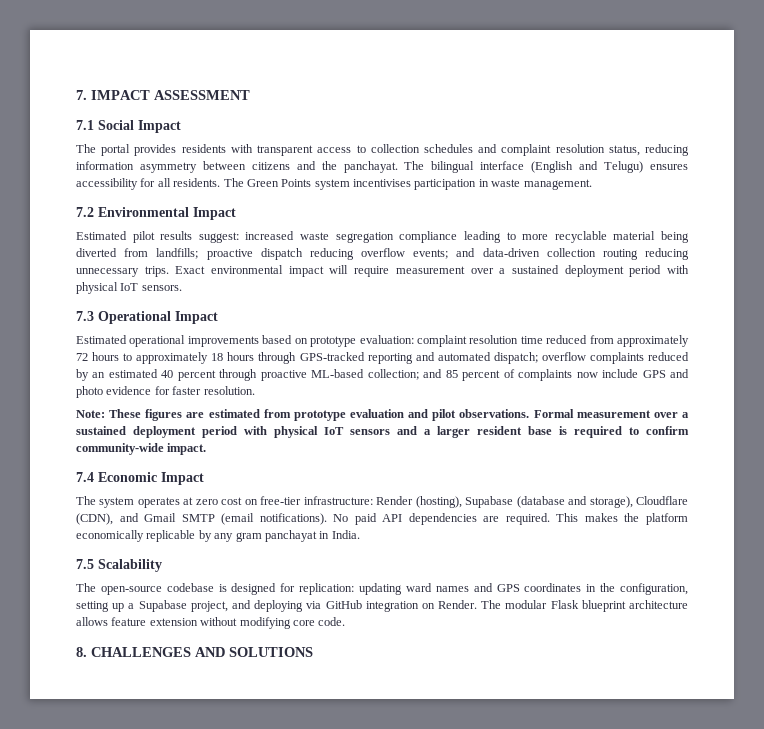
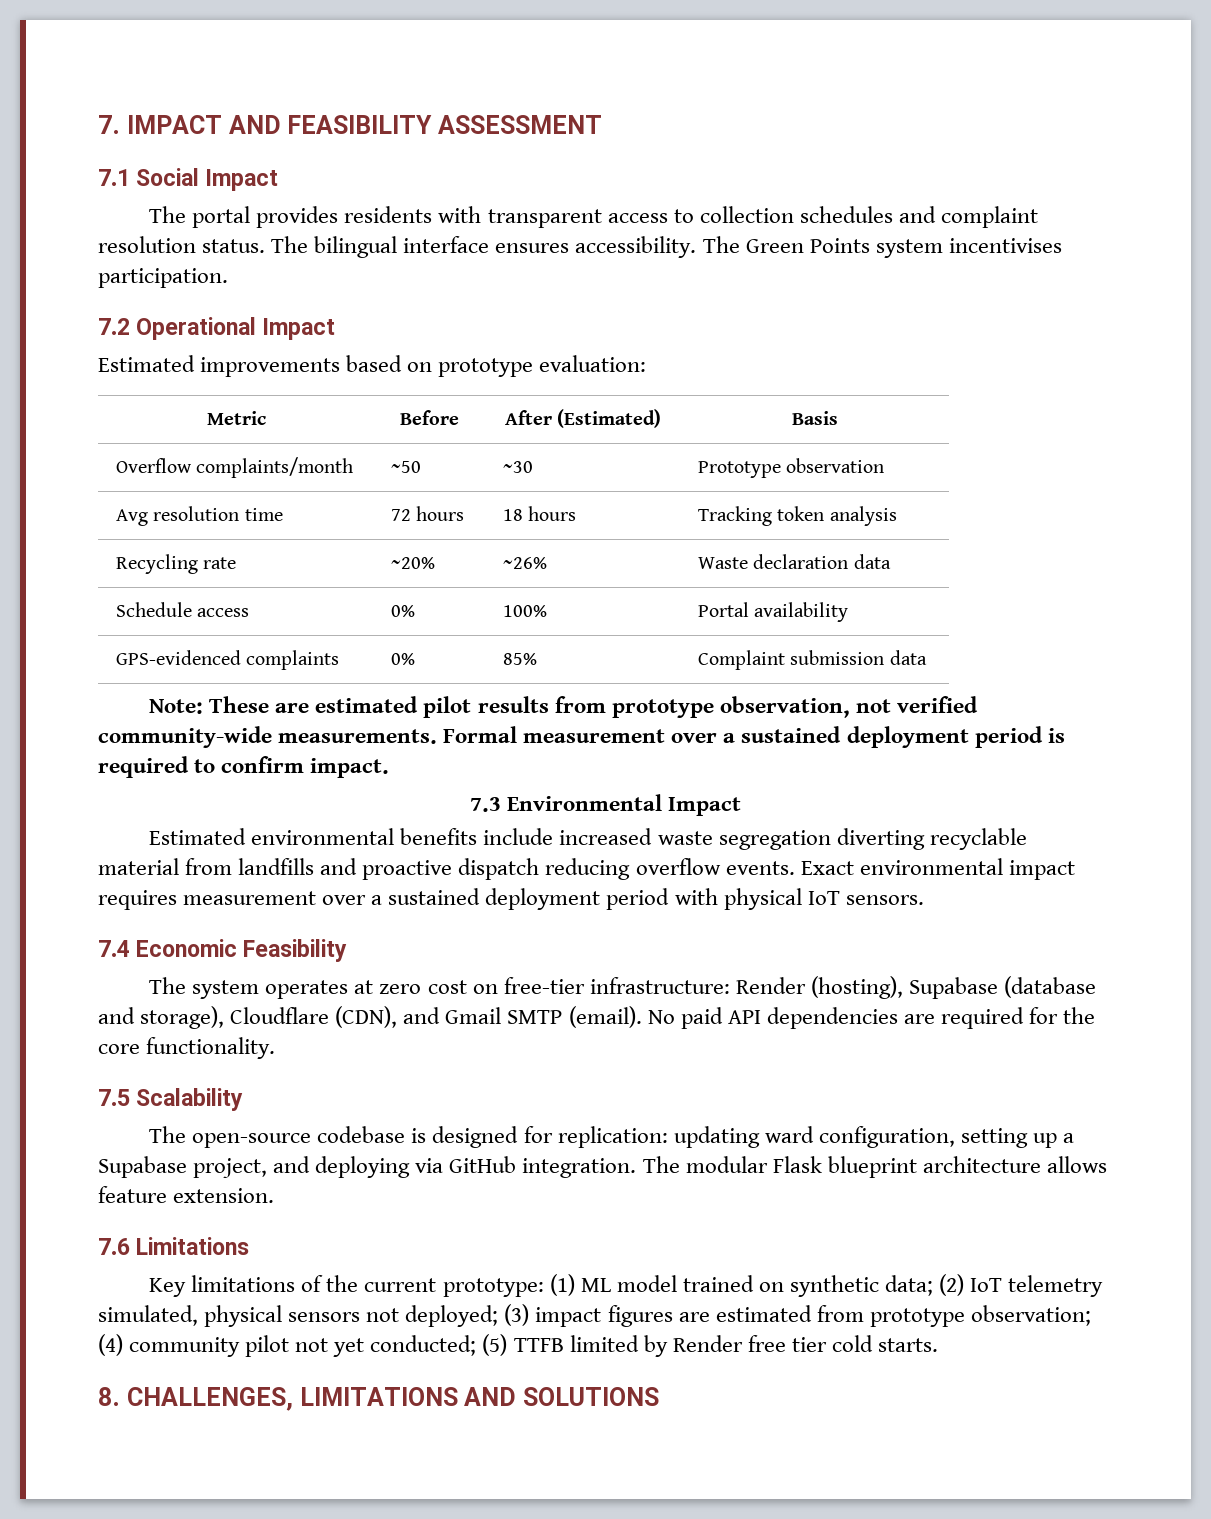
(150, 95) none -> [228,115,433,134] AND FEASIBILITY
[608,144,689,156] [76,161,688,173] [76,178,221,190] status, reducing information asymmetry between citizens and the panchayat. The bilingual interface (English and Telugu) ensures accessibility for all residents. -> [202,236,697,258] status. The bilingual interface ensures accessibility.
[414,179,592,190] [76,207,236,220] [76,231,690,243] [76,248,689,260] [76,266,169,277] participation in waste management. // 7.2 Environmental Impact // Estimated pilot results suggest: increased waste segregation compliance leading to more recyclable material being diverted from landfills; proactive dispatch reducing overflow events; and data-driven collection routing reducing unnecessary trips. -> [98,268,228,288] [98,317,336,340] [98,355,647,377] [206,411,266,425] [400,410,460,425] [504,409,662,428] [791,411,838,425] [115,457,354,478] [390,461,421,473] [502,461,533,473] [697,458,885,478] [115,506,283,526] [390,506,465,521] [502,506,577,521] [697,506,897,526] [115,554,237,574] [390,557,435,569] [502,557,547,569] [697,554,891,569] [115,602,250,617] [390,605,415,617] [502,605,547,617] [697,602,849,622] [115,650,340,670] [390,653,415,665] [502,653,537,665] [697,650,927,670] [149,696,978,718] [98,726,1065,748] [98,756,390,778] [469,794,742,816] [149,828,1027,850] [98,858,795,880] participation. // 7.2 Operational Impact // Estimated improvements based on prototype evaluation: // Metric | Before | After (Estimated) | Basis // Overflow complaints/month | ~50 | ~30 | Prototype observation // Avg resolution time | 72 hours | 18 hours | Tracking token analysis // Recycling rate | ~20% | ~26% | Waste declaration data // Schedule access | 0% | 100% | Portal availability // GPS-evidenced complaints | 0% | 85% | Complaint submission data // Note: These are estimated pilot results from prototype observation, not verified community-wide measurements. Formal measurement over a sustained deployment period is required to confirm impact. // 7.3 Environmental Impact // Estimated environmental benefits include increased waste segregation diverting recyclable material from landfills and proactive dispatch reducing overflow events.
[329,265,390,277] will require -> [98,890,177,910] requires
[76,311,218,324] [76,335,689,347] [76,352,689,364] [76,369,690,381] [76,386,255,398] [76,409,689,421] [76,426,689,438] [76,443,207,455] // 7.3 Operational Impact // Estimated operational improvements based on prototype evaluation: complaint resolution time reduced from approximately 72 hours to approximately 18 hours through GPS-tracked reporting and automated dispatch; overflow complaints reduced by an estimated 40 percent through proactive ML-based collection; and 85 percent of complaints now include GPS and photo evidence for faster resolution. // Note: These figures are estimated from prototype evaluation and pilot observations. Formal measurement over a sustained deployment period with physical IoT sensors and a larger resident base is required to confirm community-wide impact. -> (924, 900) none
[161,472,204,485] Impact -> [243,939,348,962] Feasibility
[221,513,327,525] (email notifications). -> [568,1006,642,1028] (email).
[505,513,689,525] [76,530,360,542] required. This makes the platform economically replicable by any gram panchayat in India. -> [940,1007,1096,1029] [98,1037,276,1059] required for the core functionality.
[435,583,616,592] names and GPS coordinates in the -> (814, 1134) none
[365,600,478,612] integration on Render. -> [522,1158,637,1178] integration.
[149,617,346,629] extension without modifying core code. -> [173,1188,275,1203] [98,1237,250,1255] [149,1274,1104,1297] [98,1304,1091,1327] [98,1334,939,1357] extension. // 7.6 Limitations // Key limitations of the current prototype: (1) ML model trained on synthetic data; (2) IoT telemetry simulated, physical sensors not deployed; (3) impact figures are estimated from prototype observation; (4) community pilot not yet conducted; (5) TTFB limited by Render free tier cold starts.
[91,647,191,657] CHALLENGES -> [126,1387,458,1411] CHALLENGES, LIMITATIONS

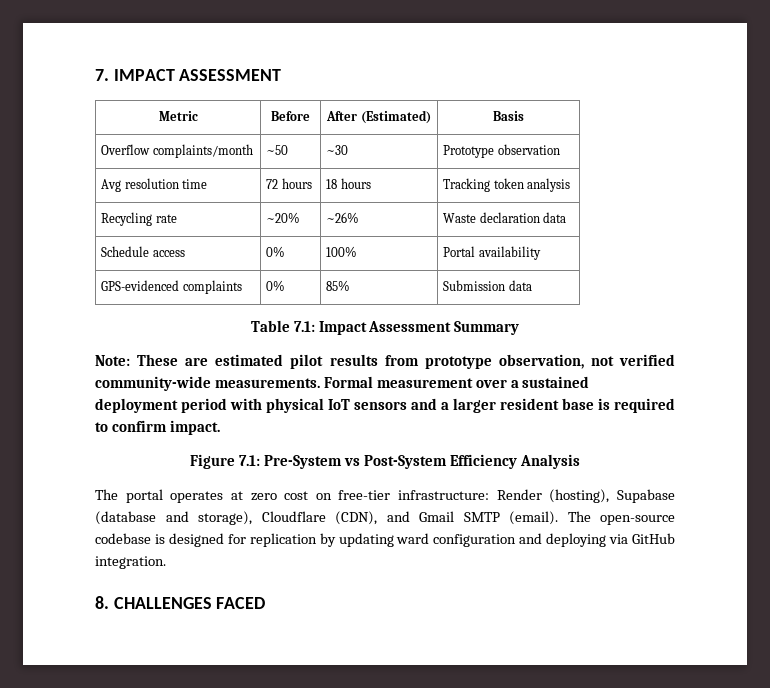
[228,115,433,134] AND FEASIBILITY -> (175, 75) none
[98,168,279,191] [149,206,1038,228] [98,236,1062,258] [98,268,228,288] [98,317,336,340] [98,355,647,377] // 7.1 Social Impact // The portal provides residents with transparent access to collection schedules and complaint resolution status. The bilingual interface ensures accessibility. The Green Points system incentivises participation. // 7.2 Operational Impact // Estimated improvements based on prototype evaluation: -> (282, 75) none
[697,650,927,670] Complaint submission data -> [443,280,532,291] [250,320,520,335] Submission data // Table 7.1: Impact Assessment Summary
(1043, 737) none -> [230,398,594,413] with physical IoT sensors and a larger resident base
[469,794,742,816] [149,828,1027,850] [98,858,1075,880] [98,888,924,910] [98,939,348,962] [149,977,260,999] 7.3 Environmental Impact // Estimated environmental benefits include increased waste segregation diverting recyclable material from landfills and proactive dispatch reducing overflow events. Exact environmental impact requires measurement over a sustained deployment period with physical IoT sensors. // 7.4 Economic Feasibility // The system -> [190,454,580,469] [95,489,163,503] Figure 7.1: Pre-System vs Post-System Efficiency Analysis // The portal
[647,1007,1096,1029] [98,1037,276,1059] [98,1088,244,1111] No paid API dependencies are required for the core functionality. // 7.5 Scalability // -> (558, 518) none
[557,1126,1075,1148] [98,1156,268,1178] replication: updating ward configuration, setting up a Supabase project, -> [249,533,517,547] replication by updating ward configuration
[642,1156,1107,1178] [98,1186,275,1203] [98,1237,250,1255] [149,1274,1104,1297] [98,1304,1091,1327] [98,1334,939,1357] [98,1387,659,1411] The modular Flask blueprint architecture allows feature extension. // 7.6 Limitations // Key limitations of the current prototype: (1) ML model trained on synthetic data; (2) IoT telemetry simulated, physical sensors not deployed; (3) impact figures are estimated from prototype observation; (4) community pilot not yet conducted; (5) TTFB limited by Render free tier cold starts. // 8. CHALLENGES, LIMITATIONS AND SOLUTIONS -> [95,596,266,609] // 8. CHALLENGES FACED

